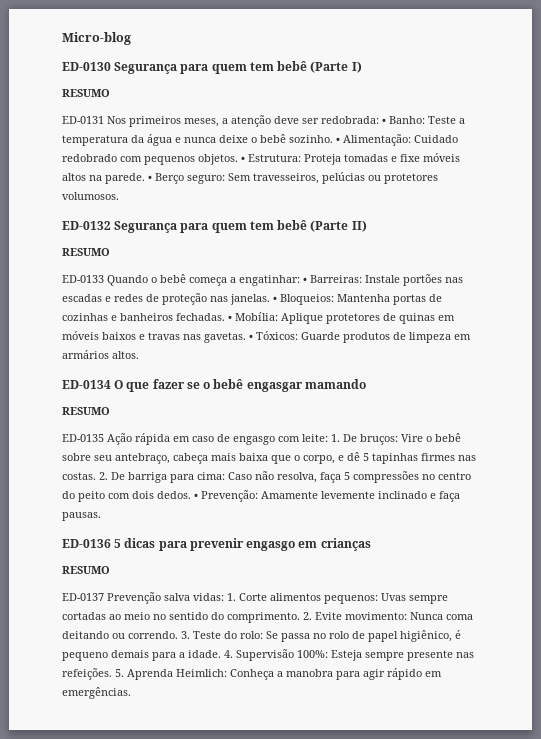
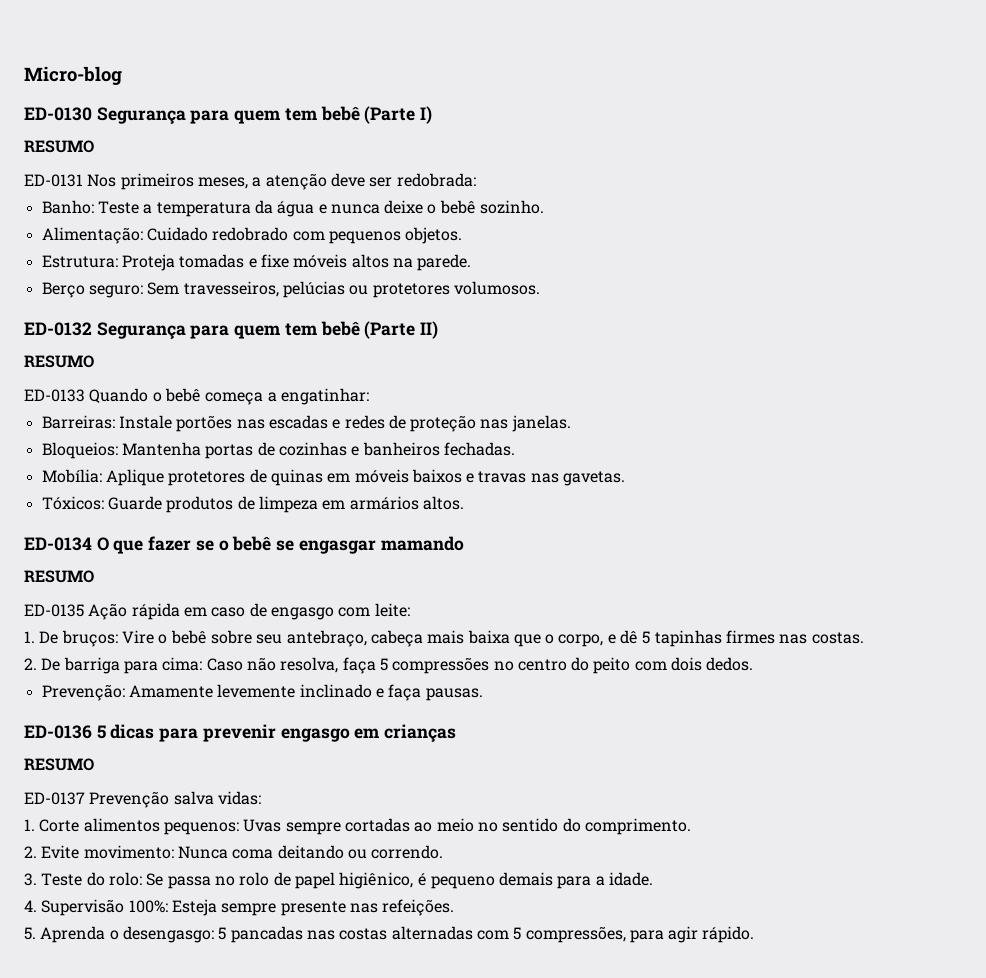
[382,118,386,124] • -> (476, 180) //
[336,137,340,143] • -> (545, 207) //
[241,156,245,162] • -> (463, 235) //
[148,175,152,181] • -> (472, 262) //
[303,277,307,283] • -> (369, 396) //
[273,296,277,302] • -> (571, 423) //
[228,315,232,321] • -> (515, 449) //
[249,334,253,340] • -> (626, 478) //
(244, 384) none -> [276,540,295,551] se
(328, 438) none -> (410, 610) //
(96, 476) none -> (864, 638) //
[194,493,198,499] • -> (754, 664) //
(224, 597) none -> (261, 798) //
(300, 617) none -> (691, 826) //
(178, 635) none -> (444, 852) //
(221, 654) none -> (654, 879) //
(112, 674) none -> (455, 907) //
[176,668,442,680] [62,687,131,699] Heimlich: Conheça a manobra para agir rápido em emergências. -> [109,926,755,943] o desengasgo: 5 pancadas nas costas alternadas com 5 compressões, para agir rápido.

